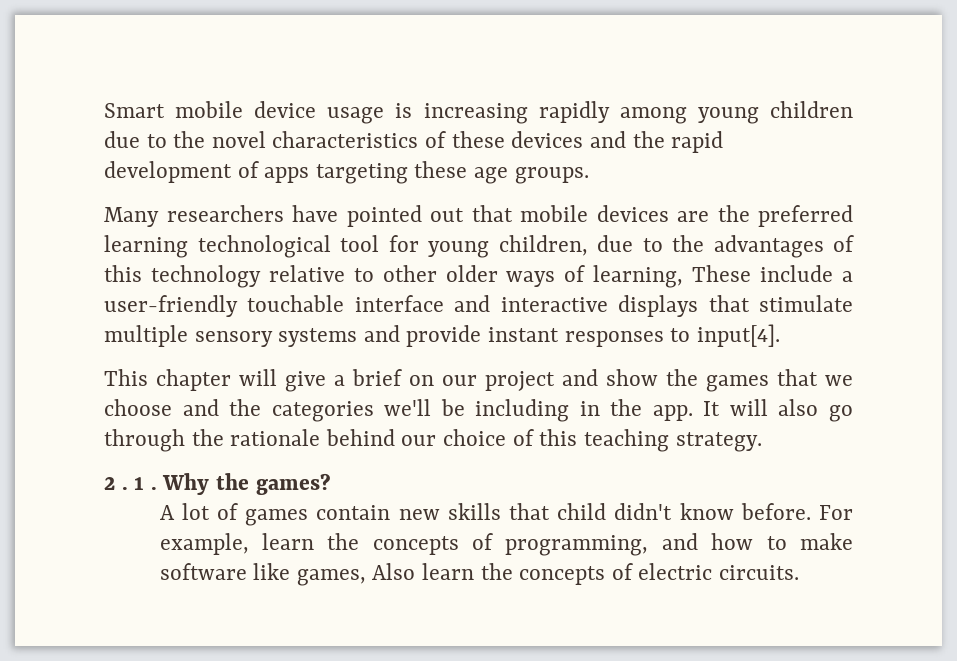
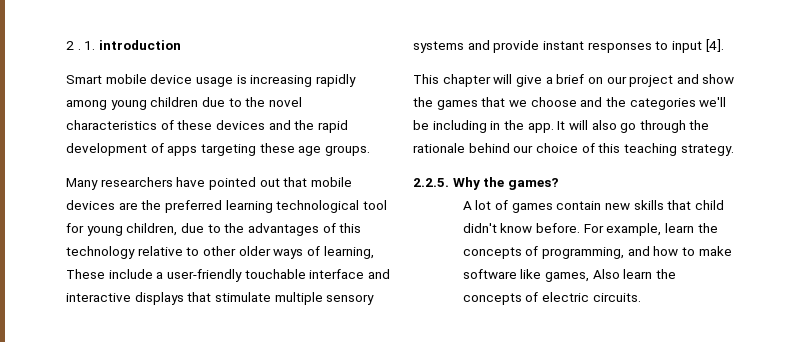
(104, 110) none -> [66,40,181,50] 2 . 1. introduction //
[696,324,780,347] input[4]. -> [671,39,724,53] input [4].
[104,477,157,490] 2 . 1 . -> [413,178,449,187] 2.2.5.

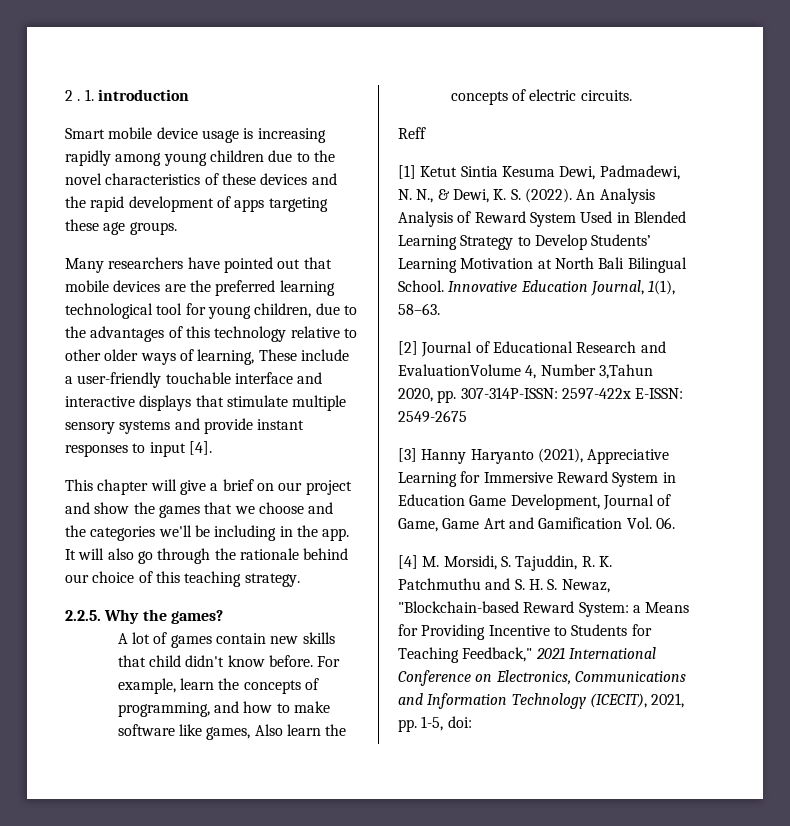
(641, 297) none -> [398,127,426,139] [398,165,680,180] [398,188,655,204] [398,211,686,227] [398,234,652,250] [398,257,687,273] [398,280,676,296] [398,303,440,315] [398,341,666,357] [398,364,653,379] [398,387,684,403] [398,410,467,423] [398,448,670,464] [398,471,676,487] [398,494,672,510] [398,517,675,532] [398,555,612,571] [398,578,610,593] [398,601,690,617] [398,624,652,640] [398,647,656,663] [398,670,686,686] [398,693,685,709] [398,716,472,732] // Reff // [1] Ketut Sintia Kesuma Dewi, Padmadewi, N. N., & Dewi, K. S. (2022). An Analysis Analysis of Reward System Used in Blended Learning Strategy to Develop Students’ Learning Motivation at North Bali Bilingual School. Innovative Education Journal, 1(1), 58–63. // [2] Journal of Educational Research and EvaluationVolume 4, Number 3,Tahun 2020, pp. 307-314P-ISSN: 2597-422x E-ISSN: 2549-2675 // [3] Hanny Haryanto (2021), Appreciative Learning for Immersive Reward System in Education Game Development, Journal of Game, Game Art and Gamification Vol. 06. // [4] M. Morsidi, S. Tajuddin, R. K. Patchmuthu and S. H. S. Newaz, "Blockchain-based Reward System: a Means for Providing Incentive to Students for Teaching Feedback," 2021 International Conference on Electronics, Communications and Information Technology (ICECIT), 2021, pp. 1-5, doi:

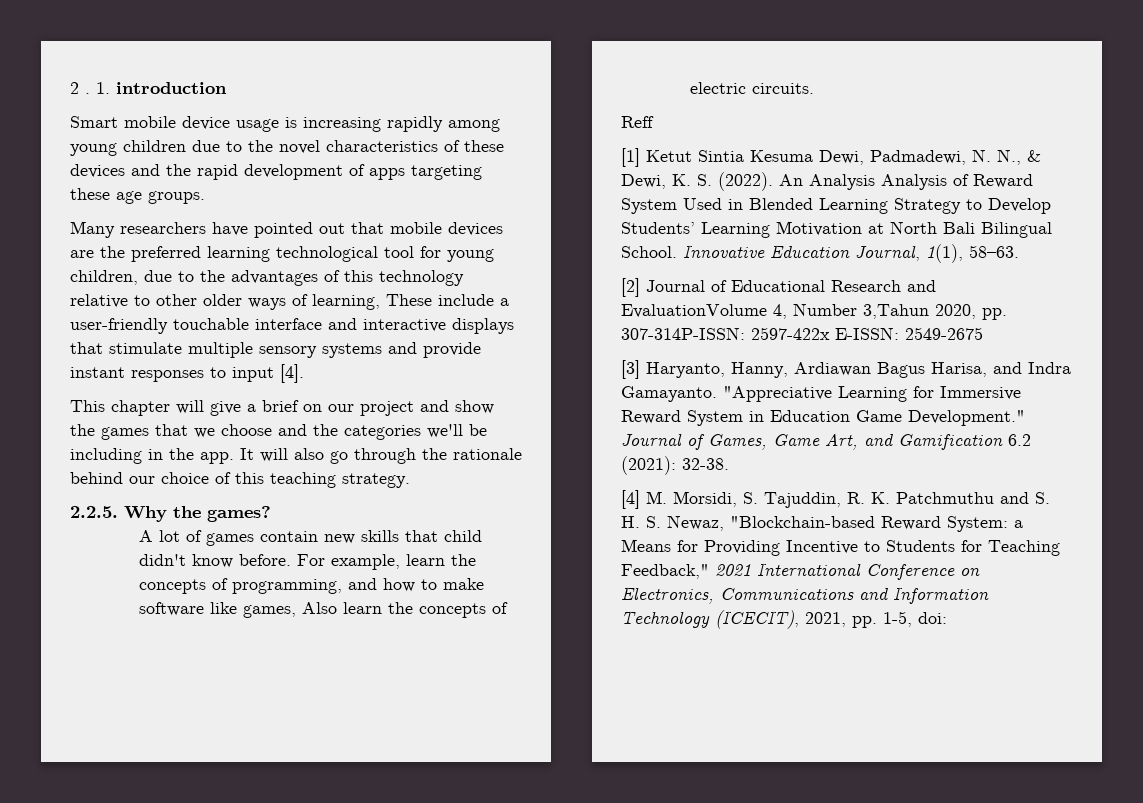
[421,448,670,464] Hanny Haryanto (2021), Appreciative -> [646,362,1071,378] [621,386,832,402] Haryanto, Hanny, Ardiawan Bagus Harisa, and Indra Gamayanto. "Appreciative
[510,494,672,510] [398,517,675,532] Development, Journal of Game, Game Art and Gamification Vol. 06. -> [908,410,1025,426] [621,433,1031,450] [621,456,729,475] Development." Journal of Games, Game Art, and Gamification 6.2 (2021): 32-38.

